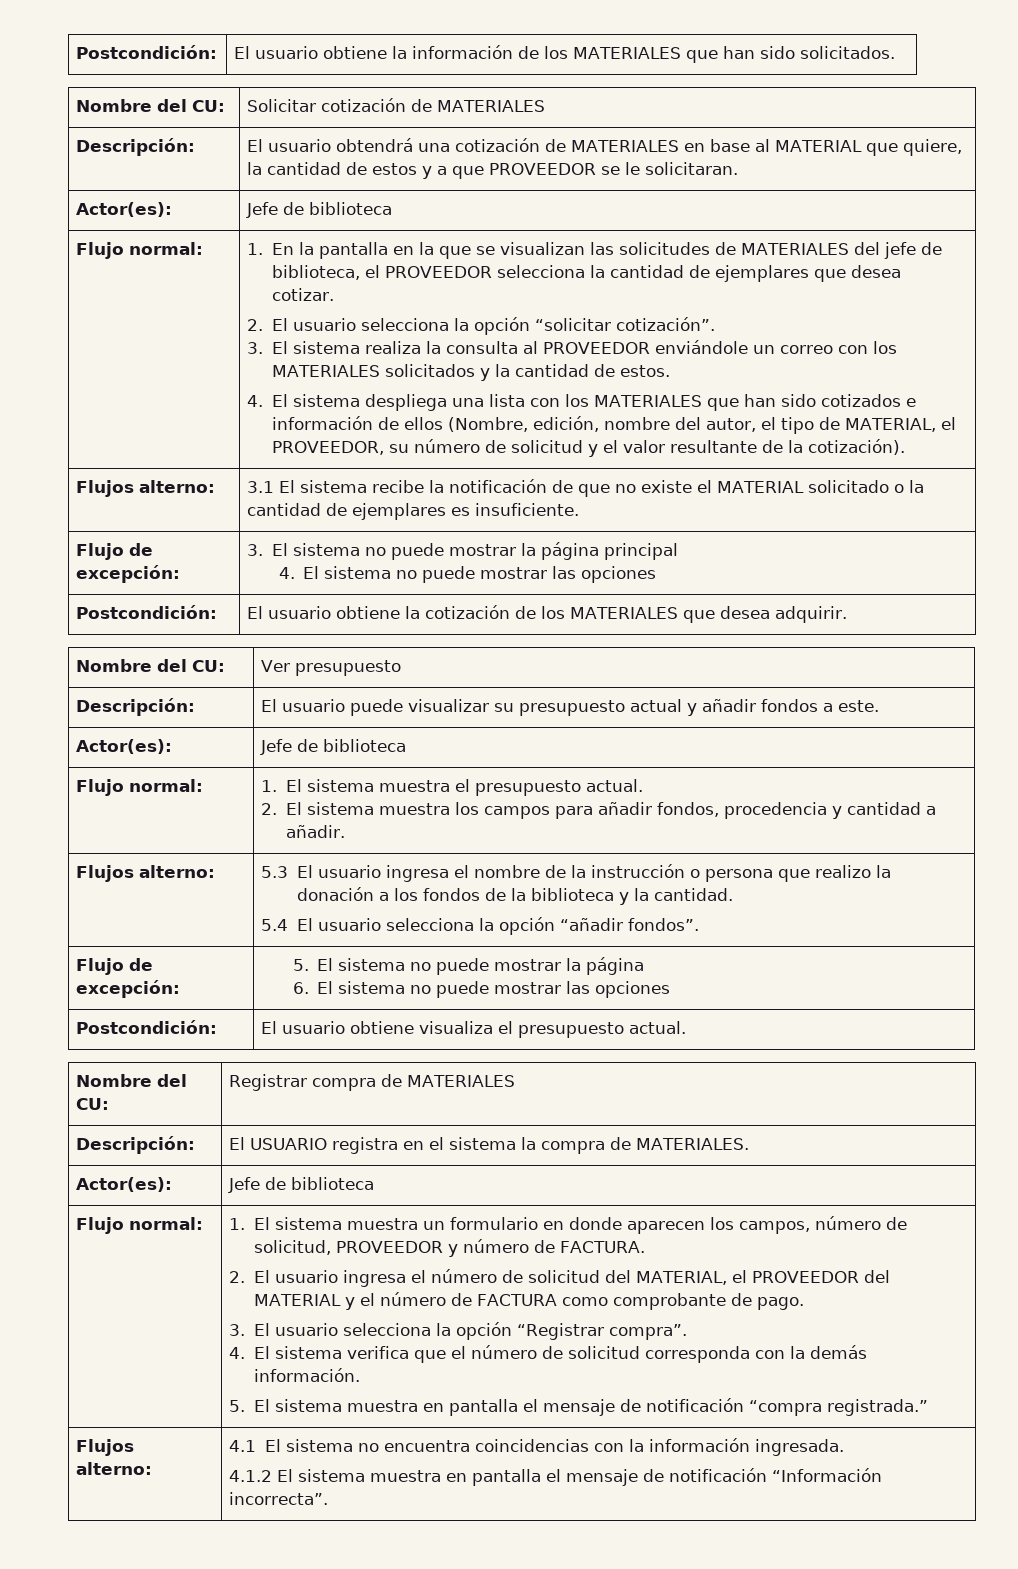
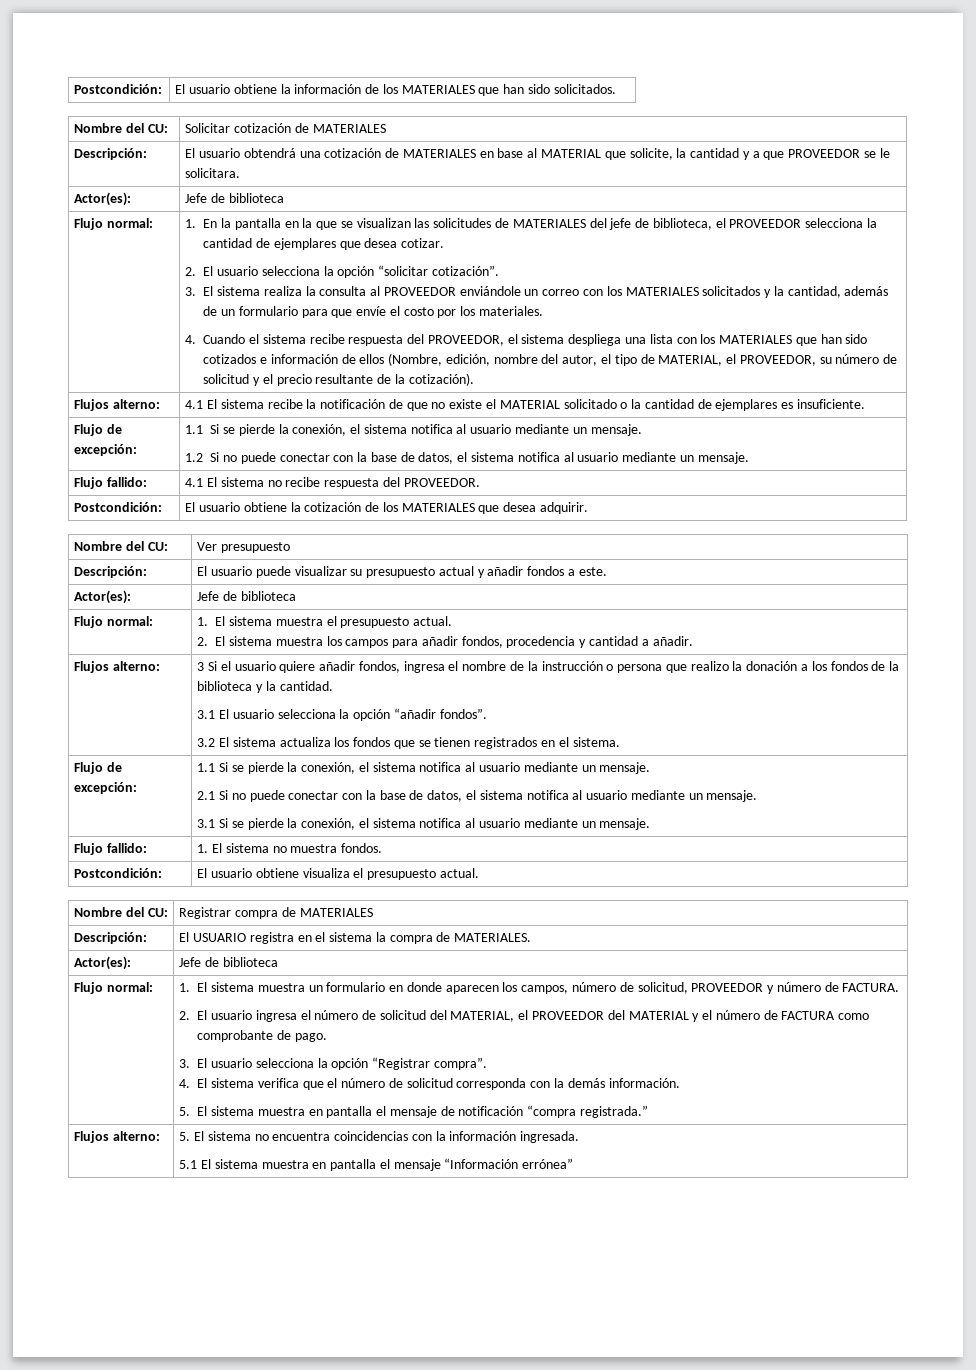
[903,139,963,156] [247,162,418,175] quiere, la cantidad de estos -> [629,148,740,160] solicite, la cantidad
[645,162,739,175] solicitaran. -> [185,168,241,178] solicitara.
[514,364,670,377] [247,394,288,407] cantidad de estos. // 4. El -> [787,286,889,298] [203,306,544,318] [185,334,518,346] cantidad, además de un formulario para que envíe el costo por los materiales. // 4. Cuando el sistema recibe respuesta del PROVEEDOR, el
[622,440,665,453] valor -> [276,374,312,386] precio
[247,481,275,493] 3.1 -> [185,400,204,409] 4.1
[247,542,678,560] [278,566,657,583] 3. El sistema no puede mostrar la página principal // 4. El sistema no puede mostrar las opciones -> [185,424,642,436] [185,452,749,464] [74,477,147,489] [185,477,480,489] 1.1 Si se pierde la conexión, el sistema notifica al usuario mediante un mensaje. // 1.2 Si no puede conectar con la base de datos, el sistema notifica al usuario mediante un mensaje. // Flujo fallido: | 4.1 El sistema no recibe respuesta del PROVEEDOR.
[261,865,381,878] 5.3 El usuario -> [197,661,400,673] 3 Si el usuario quiere añadir fondos,
[261,919,289,931] 5.4 -> [197,710,216,719] 3.1
[76,958,154,975] [76,980,181,998] [292,957,645,975] [292,981,671,998] // Flujo de excepción: | 5. El sistema no puede mostrar la página // 6. El sistema no puede mostrar las opciones -> [197,737,620,749] [74,762,122,774] [74,782,138,794] [197,762,651,774] [197,790,758,802] [197,818,651,830] [74,843,147,855] [197,843,383,853] // 3.2 El sistema actualiza los fondos que se tienen registrados en el sistema. // Flujo de excepción: | 1.1 Si se pierde la conexión, el sistema notifica al usuario mediante un mensaje. // 2.1 Si no puede conectar con la base de datos, el sistema notifica al usuario mediante un mensaje. // 3.1 Si se pierde la conexión, el sistema notifica al usuario mediante un mensaje. // Flujo fallido: | 1. El sistema no muestra fondos.
[229,1440,257,1452] 4.1 -> [179,1132,191,1141] 5.
[229,1468,883,1486] [229,1492,329,1505] 4.1.2 El sistema muestra en pantalla el mensaje de notificación “Información incorrecta”. -> [179,1158,574,1171] 5.1 El sistema muestra en pantalla el mensaje “Información errónea”

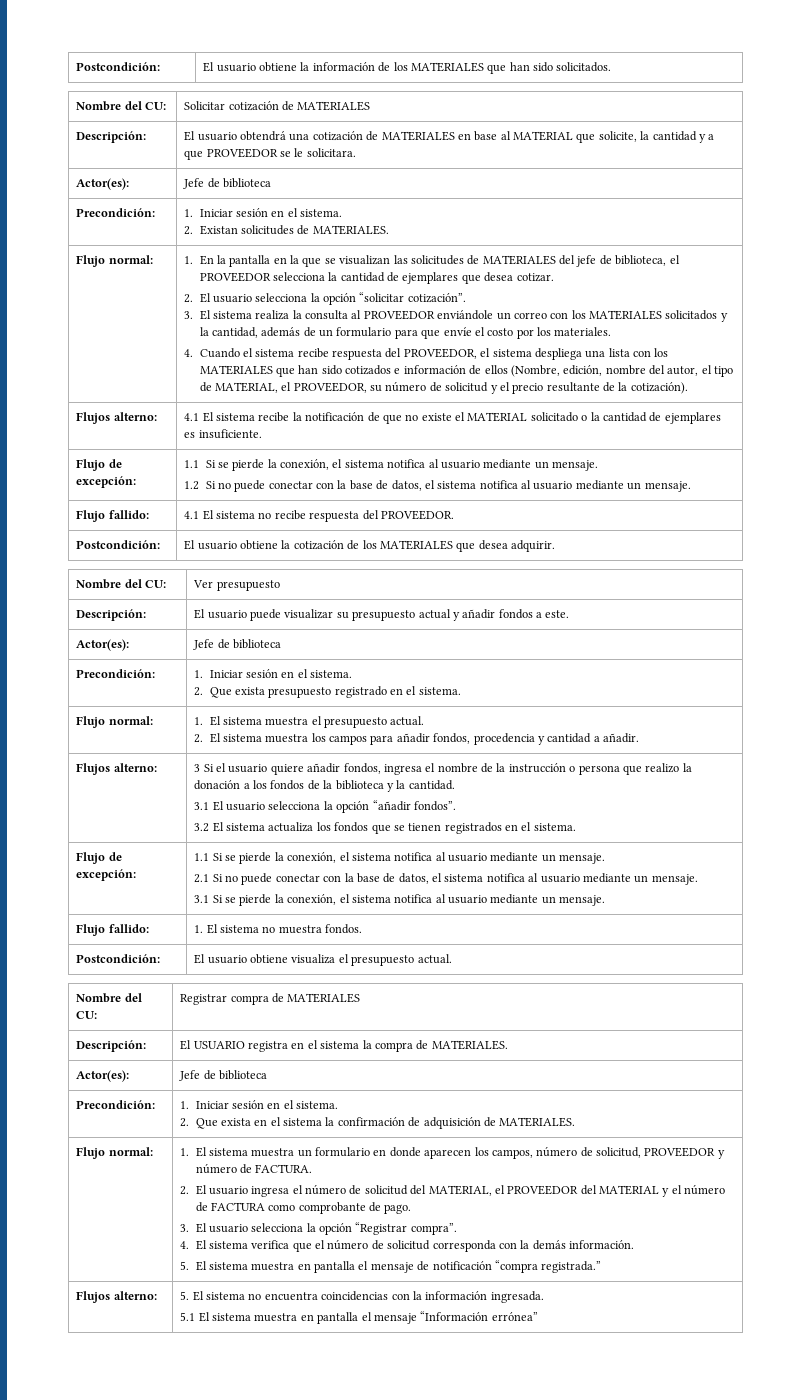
(284, 198) none -> [76,208,156,217] [184,208,343,217] [184,225,389,235] // Precondición: | 1. Iniciar sesión en el sistema. // 2. Existan solicitudes de MATERIALES.
(296, 596) none -> [76,669,156,678] [194,669,353,678] [194,686,461,698] // Precondición: | 1. Iniciar sesión en el sistema. // 2. Que exista presupuesto registrado en el sistema.
(278, 962) none -> [76,1100,156,1109] [180,1100,339,1109] [180,1117,576,1129] // Precondición: | 1. Iniciar sesión en el sistema. // 2. Que exista en el sistema la confirmación de adquisición de MATERIALES.

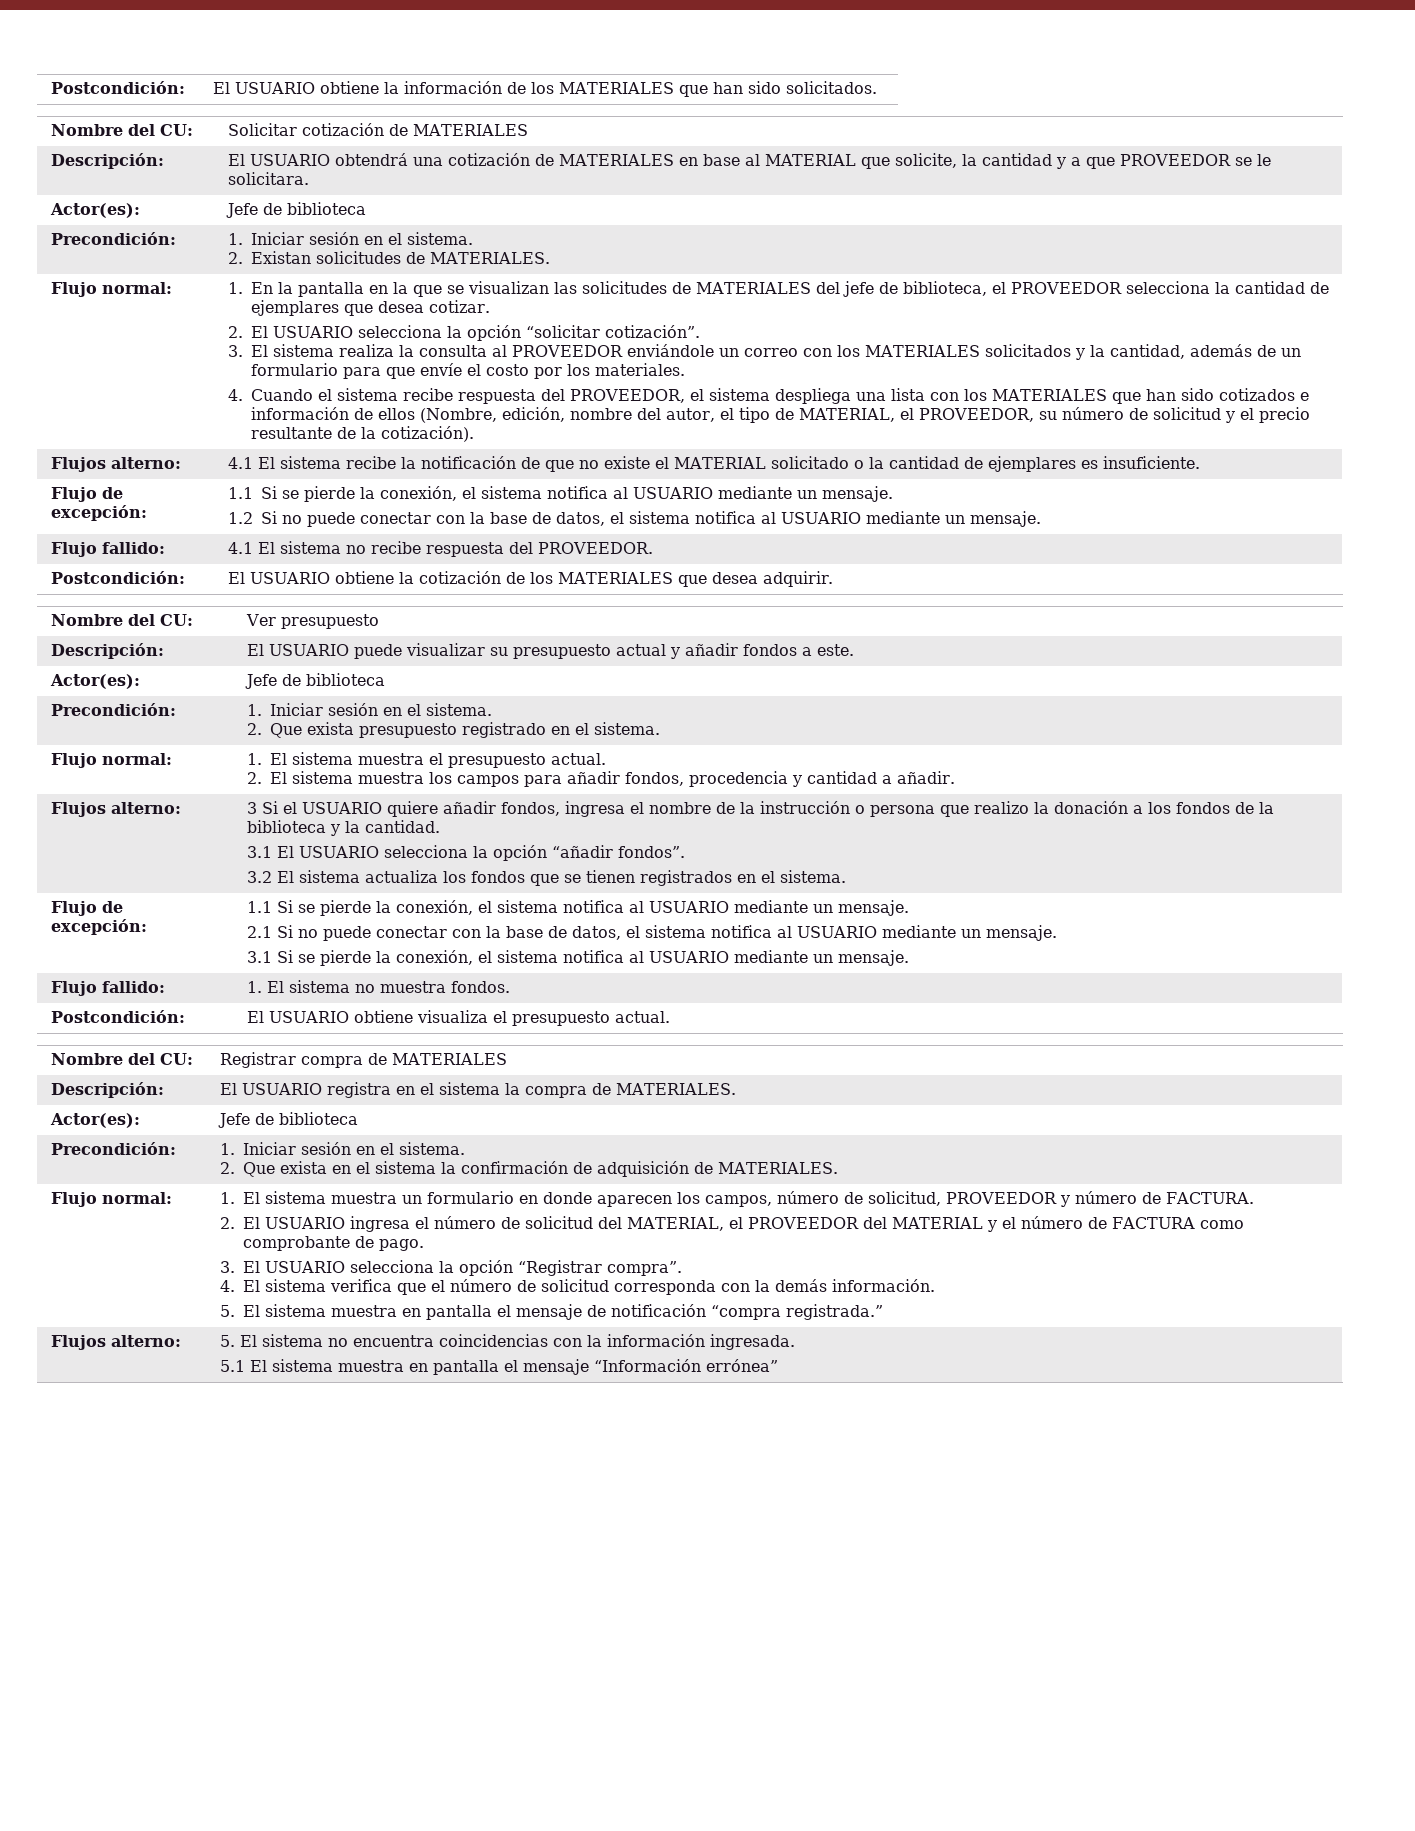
[76,62,161,71] [203,62,256,72] Postcondición: | El usuario -> [50,81,185,94] [212,82,315,94] Postcondición: | El USUARIO
[197,132,237,141] usuario -> [249,154,330,166] USUARIO
[212,294,252,303] usuario -> [272,326,353,338] USUARIO
[440,460,480,469] usuario -> [632,487,713,499] USUARIO
[533,481,573,490] usuario -> [780,512,861,524] USUARIO
[197,541,237,550] usuario -> [249,572,330,584] USUARIO
[207,610,247,619] usuario -> [268,644,349,656] USUARIO
[228,764,268,773] usuario -> [301,802,382,814] USUARIO
[226,802,266,811] usuario -> [298,846,379,858] USUARIO
[448,853,488,862] usuario -> [648,901,729,913] USUARIO
[540,874,580,883] usuario -> [796,926,877,938] USUARIO
[448,895,488,904] usuario -> [648,951,729,963] USUARIO
[207,955,247,964] usuario -> [268,1011,349,1023] USUARIO
[208,1186,248,1195] usuario -> [264,1217,345,1229] USUARIO
[208,1224,248,1233] usuario -> [264,1261,345,1273] USUARIO

